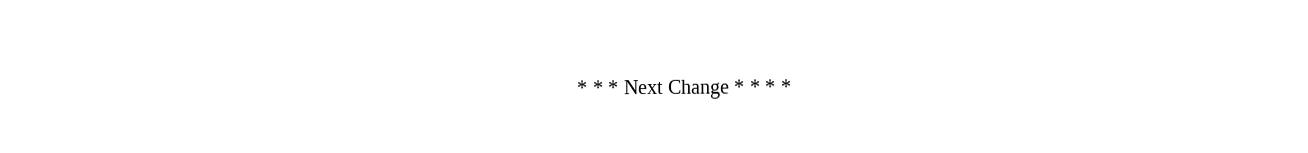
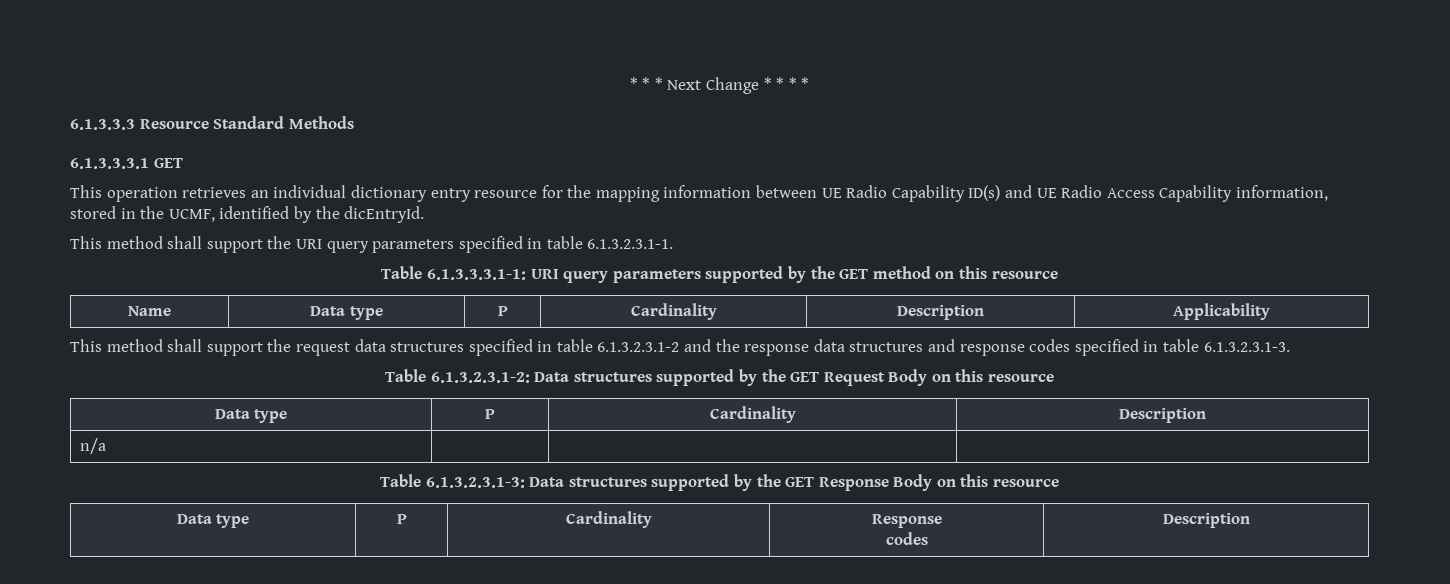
(792, 86) none -> [70,116,354,130] [70,158,183,169] [70,185,1328,202] [70,206,425,223] [70,236,674,253] [381,266,1058,283] [128,306,171,316] [310,306,383,320] [497,306,508,316] [630,303,717,320] [897,305,984,320] [1173,303,1270,320] [70,339,1290,356] [384,369,1055,386] [214,409,288,423] [485,409,495,419] [709,406,796,423] [1119,408,1206,423] [79,438,106,454] [379,474,1060,491] [176,514,250,528] [396,514,407,524] [565,511,652,528] [871,514,942,528] [885,532,928,545] [1162,513,1250,528] // 6.1.3.3.3 Resource Standard Methods // 6.1.3.3.3.1 GET // This operation retrieves an individual dictionary entry resource for the mapping information between UE Radio Capability ID(s) and UE Radio Access Capability information, stored in the UCMF, identified by the dicEntryId. // This method shall support the URI query parameters specified in table 6.1.3.2.3.1-1. // Table 6.1.3.3.3.1-1: URI query parameters supported by the GET method on this resource // Name | Data type | P | Cardinality | Description | Applicability // This method shall support the request data structures specified in table 6.1.3.2.3.1-2 and the response data structures and response codes specified in table 6.1.3.2.3.1-3. // Table 6.1.3.2.3.1-2: Data structures supported by the GET Request Body on this resource // Data type | P | Cardinality | Description // n/a | | | // Table 6.1.3.2.3.1-3: Data structures supported by the GET Response Body on this resource // Data type | P | Cardinality | Response // codes | Description

